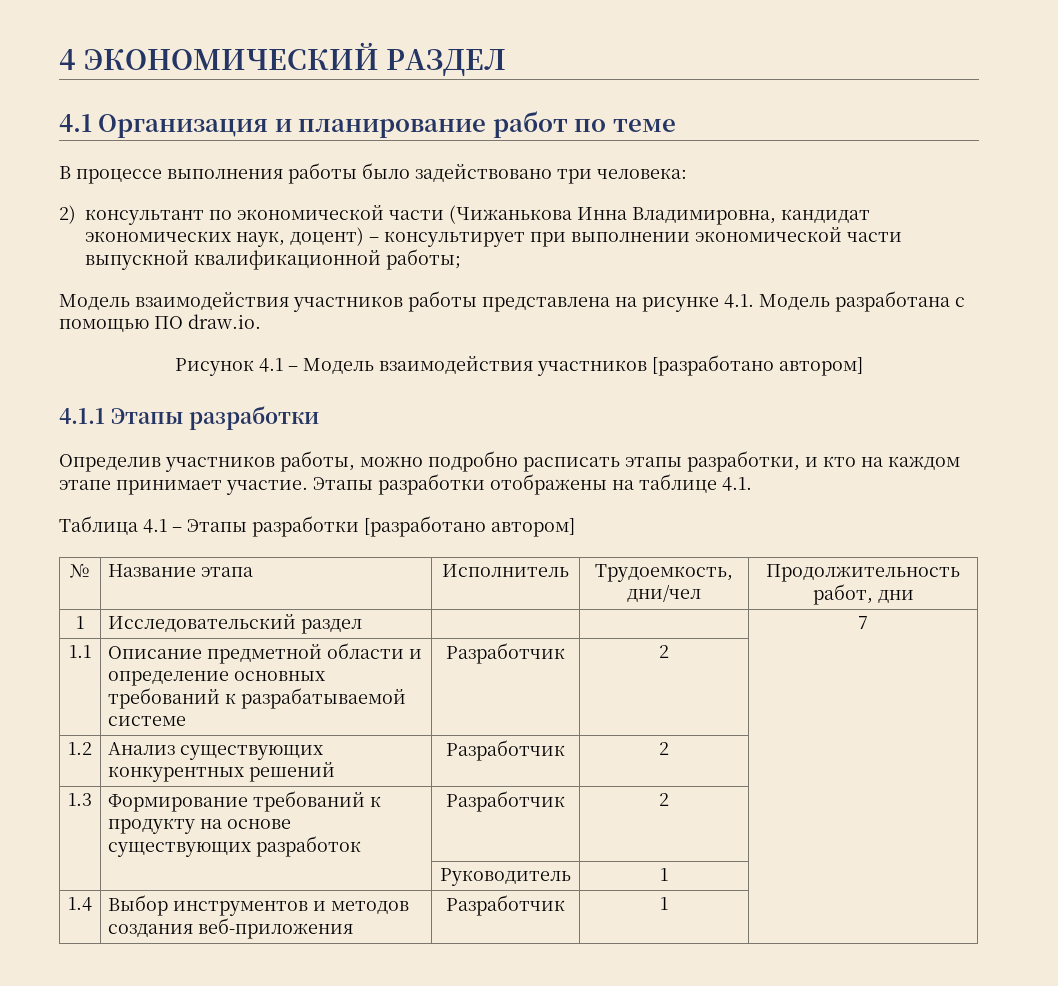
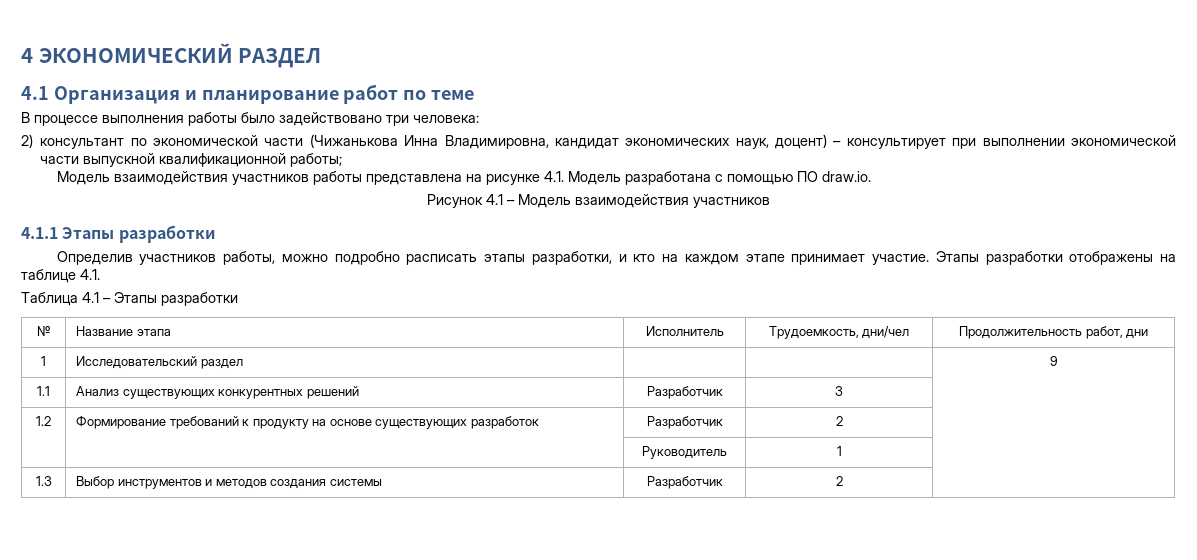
[652,355,863,376] [разработано автором] -> (770, 202) none
[364,516,575,537] [разработано автором] -> (238, 299) none
[858,616,868,629] 7 -> [1049,356,1058,366] 9
[108,643,423,664] [108,671,326,686] [108,688,407,709] [108,716,187,726] [446,643,565,664] [659,645,669,658] [68,742,92,755] | Описание предметной области и определение основных требований к разрабатываемой системе | Разработчик | 2 | // 1.2 -> (50, 391) none
[659,742,669,755] [68,793,92,806] 2 | // 1.3 -> [835,386,843,396] [36,416,51,426] 3 | // 1.2
[68,897,92,911] 1.4 -> [35,476,52,486] 1.3
[198,918,354,939] [446,895,565,916] [660,897,668,910] веб-приложения | Разработчик | 1 -> [329,479,382,486] [646,476,723,489] [835,476,843,486] системы | Разработчик | 2

